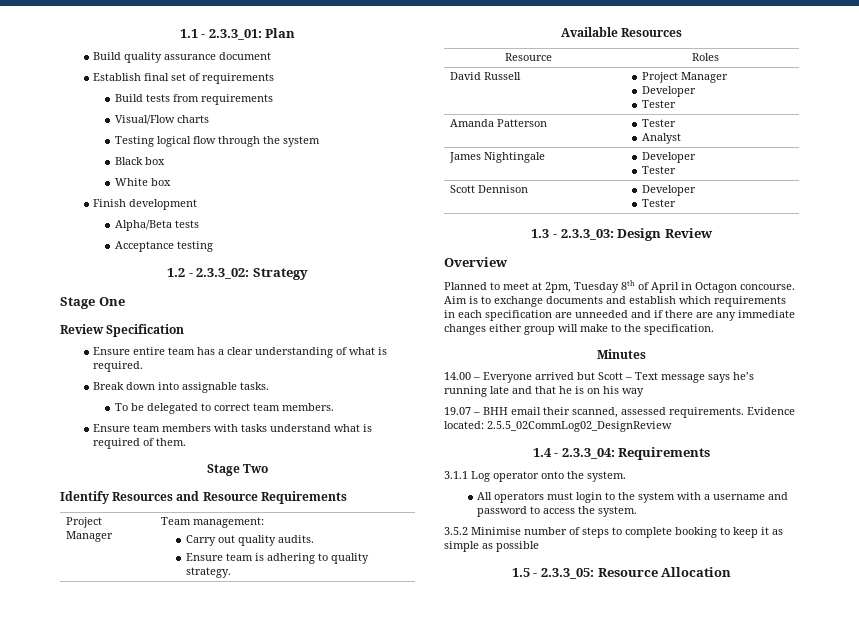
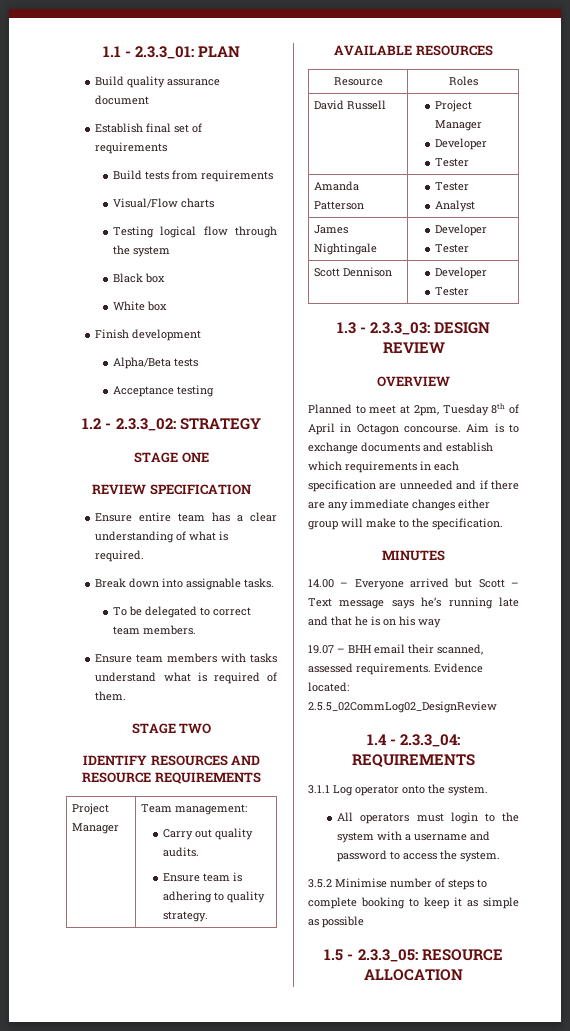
[265,28,296,38] Plan -> [198,46,241,57] PLAN
[252,268,308,280] [60,297,125,309] [60,324,185,337] Strategy // Stage One // Review Specification -> [179,418,261,430] [134,452,209,463] [92,484,251,495] STRATEGY // STAGE ONE // REVIEW SPECIFICATION
[206,464,269,476] [60,491,347,504] Stage Two // Identify Resources and Resource Requirements -> [131,723,212,734] [82,755,261,766] [82,772,261,784] STAGE TWO // IDENTIFY RESOURCES AND RESOURCE REQUIREMENTS
[560,27,683,37] Available Resources -> [334,45,493,56] AVAILABLE RESOURCES
[617,228,713,241] [444,257,508,267] Design Review // Overview -> [434,322,491,334] [382,342,445,353] [377,376,450,387] DESIGN REVIEW // OVERVIEW
[597,349,646,359] Minutes -> [382,550,445,561] MINUTES
[618,447,711,460] Requirements -> [352,754,475,768] REQUIREMENTS
[597,567,732,577] Resource Allocation -> [421,949,503,961] [364,969,463,981] RESOURCE ALLOCATION

